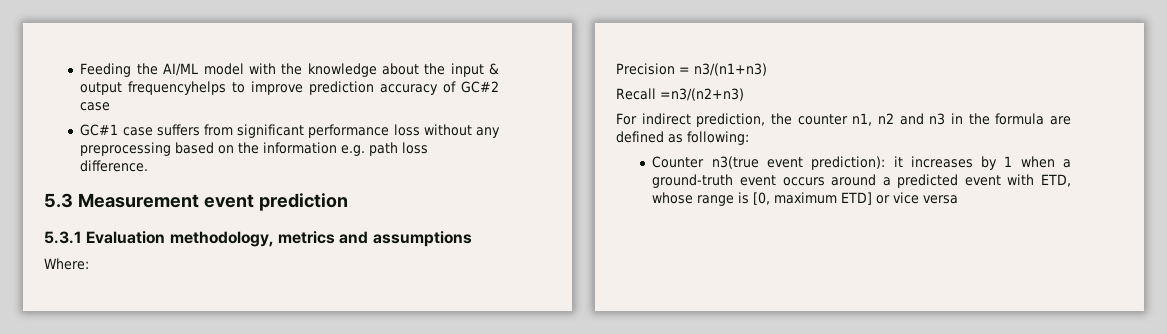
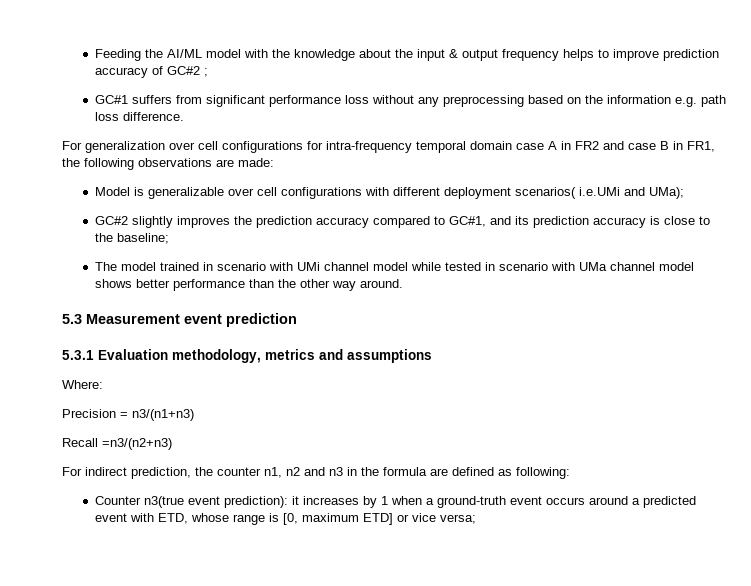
[128,81,227,95] frequencyhelps -> [501,49,594,61] frequency helps
[80,102,111,111] case -> [203,68,208,77] ;
[122,127,153,136] case -> (128, 99) none
(149, 166) none -> [62,141,715,153] [62,158,274,170] [94,187,684,199] [94,216,710,228] [94,233,169,244] [94,262,694,271] [94,279,403,291] // For generalization over cell configurations for intra-frequency temporal domain case A in FR2 and case B in FR1, the following observations are made: // Model is generalizable over cell configurations with different deployment scenarios( i.e.UMi and UMa); // GC#2 slightly improves the prediction accuracy compared to GC#1, and its prediction accuracy is close to the baseline; // The model trained in scenario with UMi channel model while tested in scenario with UMa channel model shows better performance than the other way around.
[923,195,959,204] versa -> [439,514,476,524] versa;

